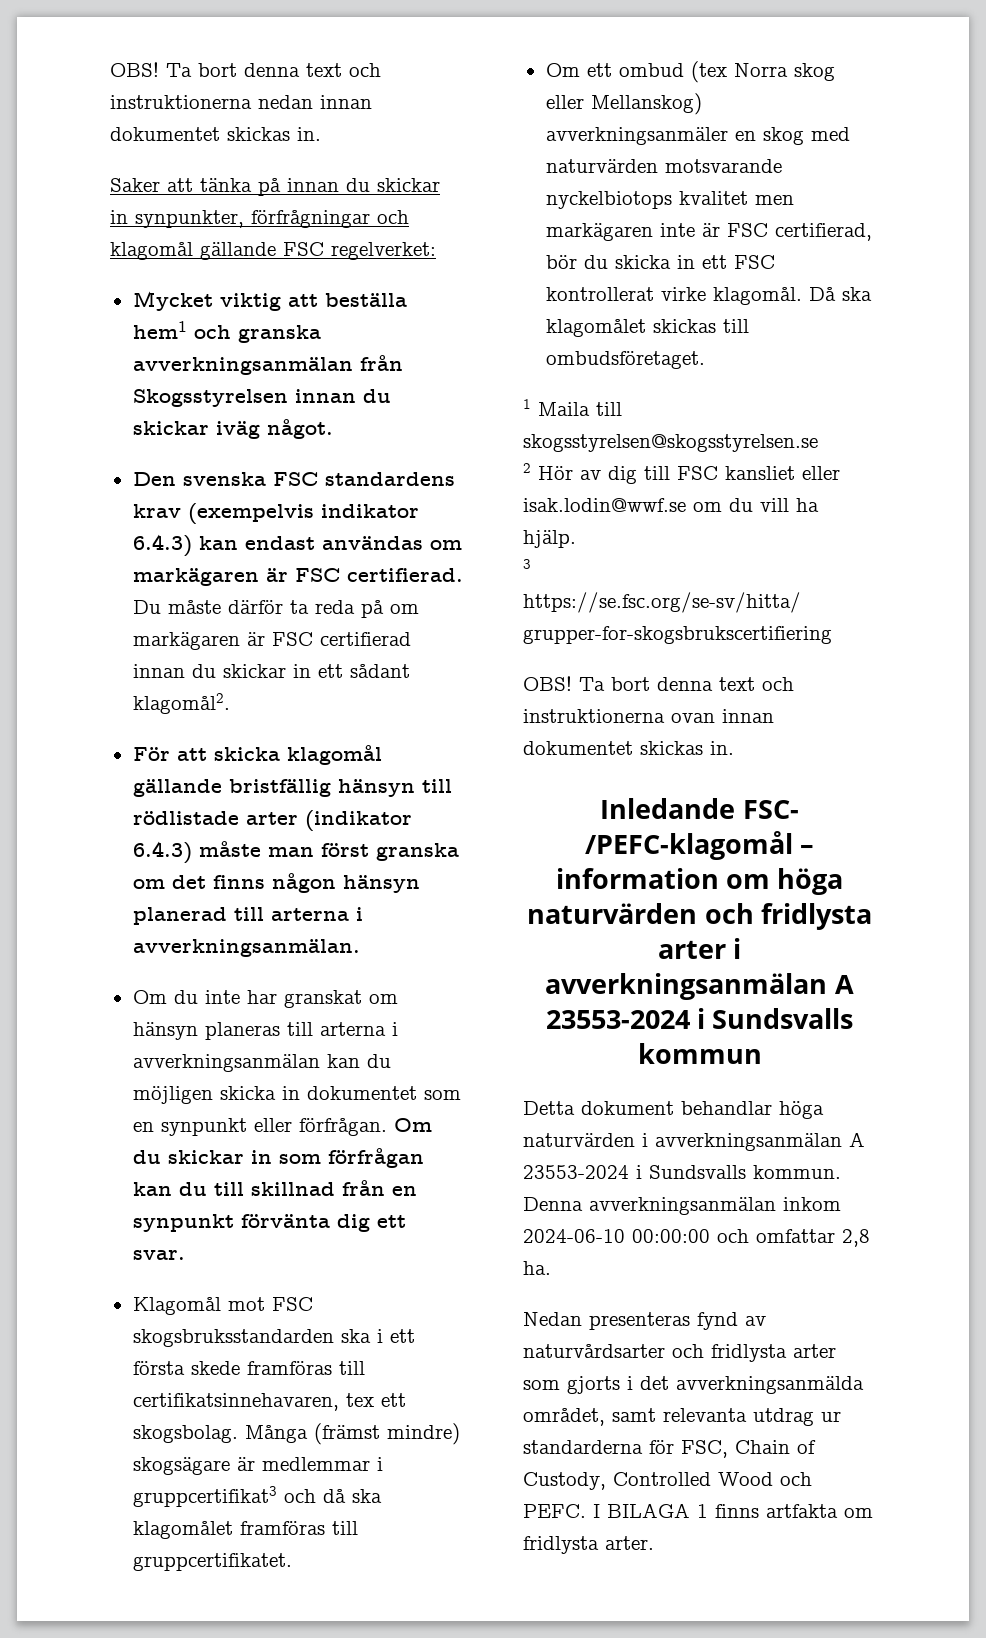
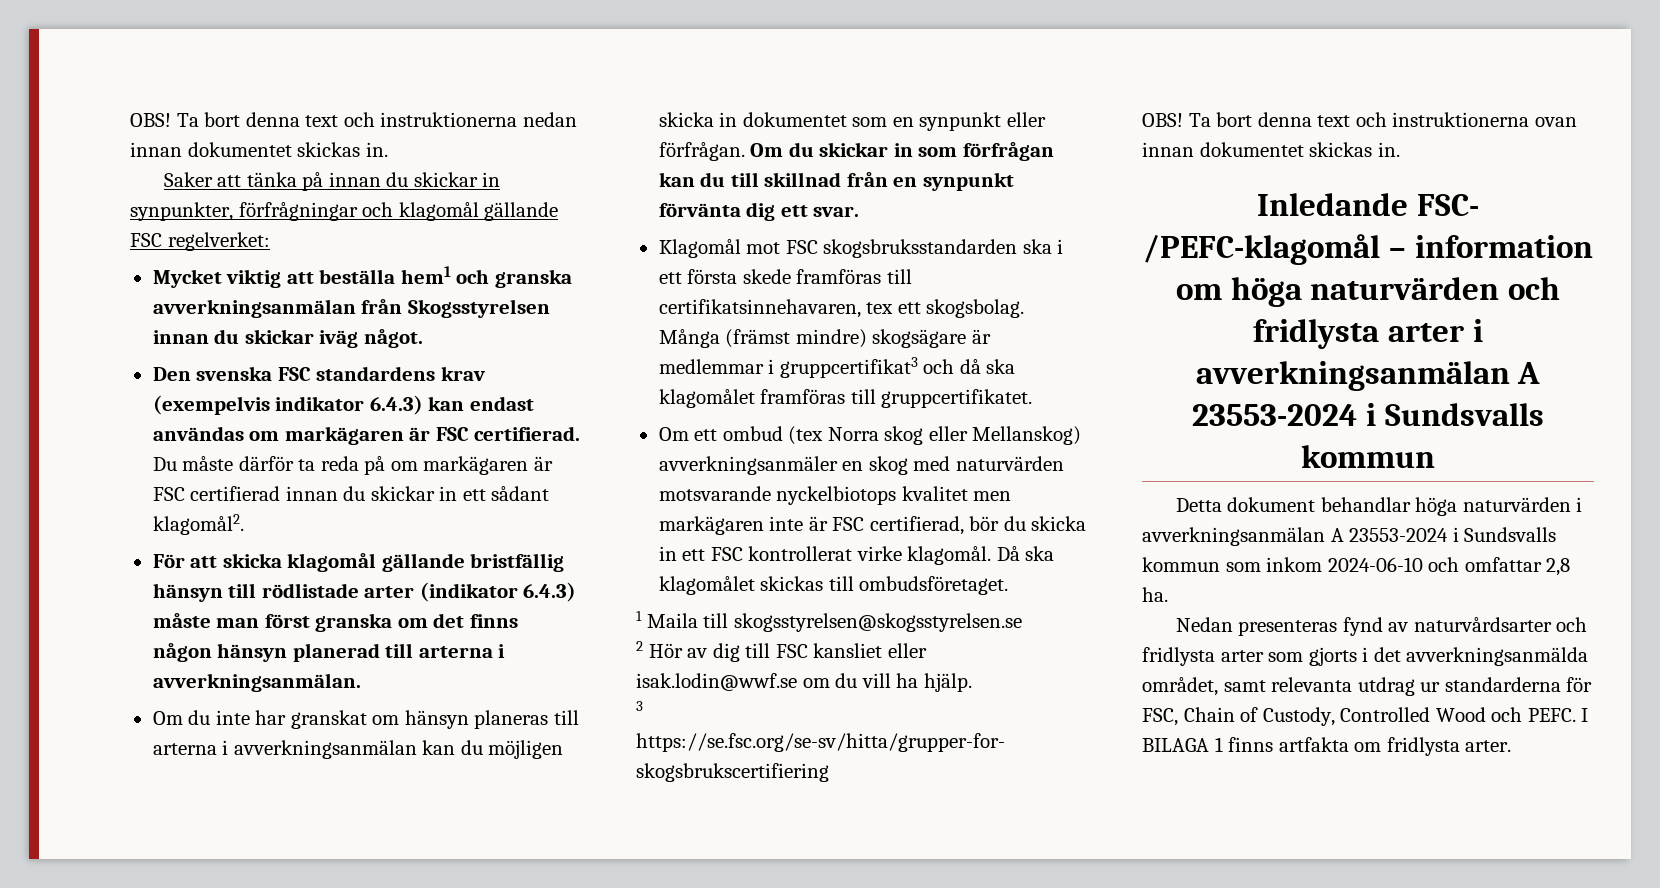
[753,1165,841,1179] [523,1197,776,1215] kommun. Denna avverkningsanmälan -> [1142,557,1261,572] kommun som
[632,1229,710,1243] 00:00:00 -> (1423, 564) none

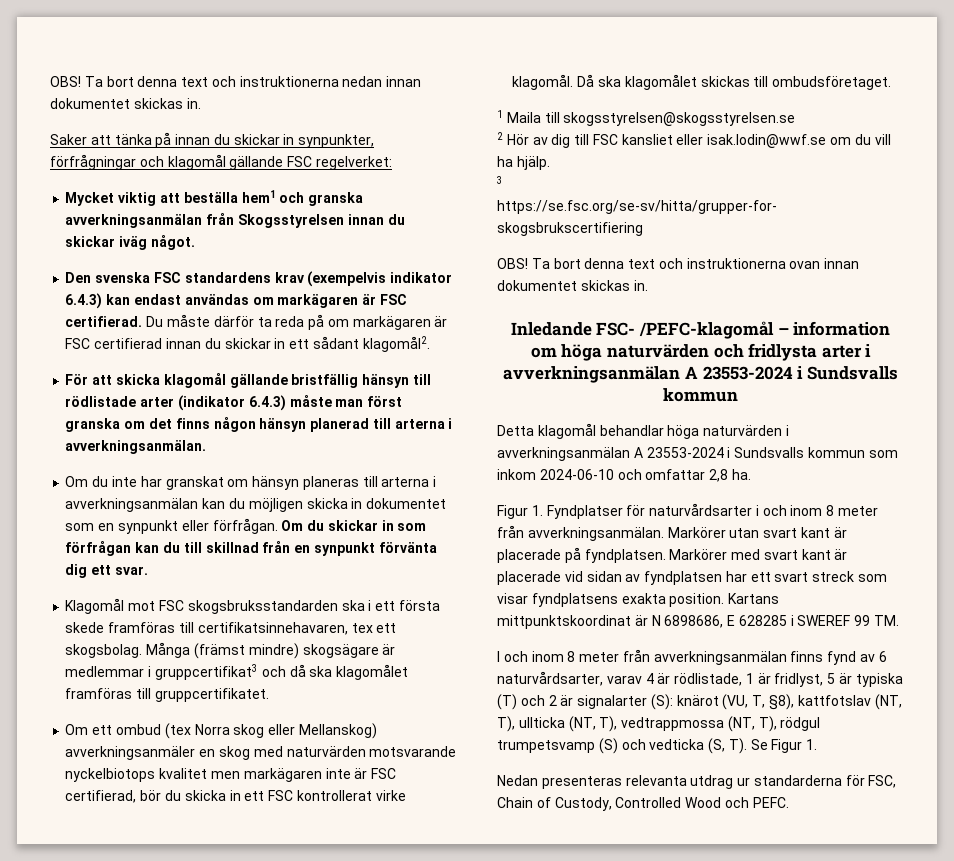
[1227,497,1316,512] dokument -> [537,423,596,439] klagomål
[1175,617,1588,636] [1142,647,1589,666] [1142,677,1266,696] Nedan presenteras fynd av naturvårdsarter och fridlysta arter som gjorts i det avverkningsanmälda området, samt -> [497,503,879,519] [497,525,847,541] [497,547,848,563] [497,571,888,585] [497,593,780,607] [497,615,900,629] [497,649,887,665] [497,671,903,687] [497,694,902,710] [497,716,821,732] [497,738,818,754] [497,775,622,789] Figur 1. Fyndplatser för naturvårdsarter i och inom 8 meter från avverkningsanmälan. Markörer utan svart kant är placerade på fyndplatsen. Markörer med svart kant är placerade vid sidan av fyndplatsen har ett svart streck som visar fyndplatsens exakta position. Kartans mittpunktskoordinat är N 6898686, E 628285 i SWEREF 99 TM. // I och inom 8 meter från avverkningsanmälan finns fynd av 6 naturvårdsarter, varav 4 är rödlistade, 1 är fridlyst, 5 är typiska (T) och 2 är signalarter (S): knärot (VU, T, §8), kattfotslav (NT, T), ullticka (NT, T), vedtrappmossa (NT, T), rödgul trumpetsvamp (S) och vedticka (S, T). Se Figur 1. // Nedan presenteras
[1581,708,1589,722] [1142,737,1512,756] I BILAGA 1 finns artfakta om fridlysta arter. -> (789, 802) none

